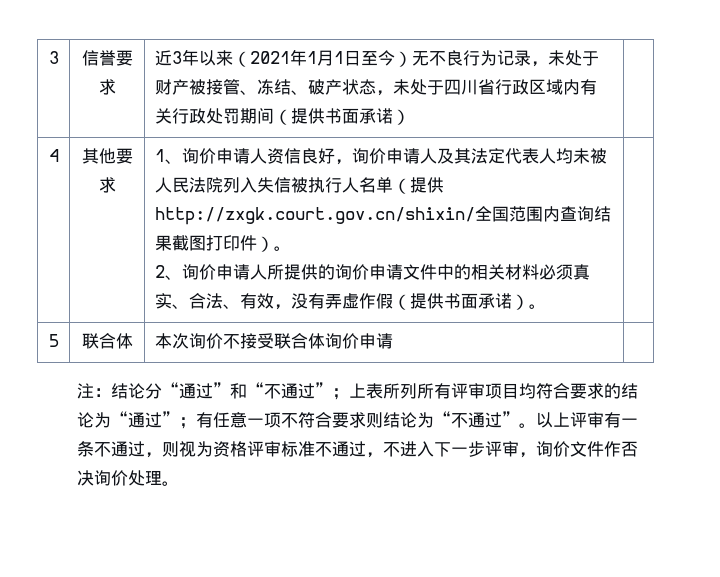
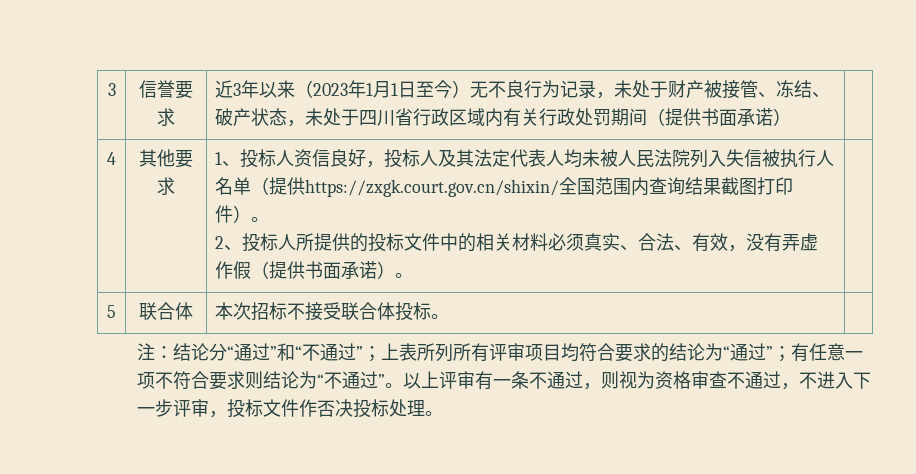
[249,51,290,64] 2021 -> [313,83,349,96] 2023
[181,148,250,164] 询价申请 -> [240,149,277,168] 投标
[351,148,420,164] 询价申请 -> [384,149,421,168] 投标
[154,207,475,225] http://zxgk.court.gov.cn/shixin/ -> [305,179,560,197] https://zxgk.court.gov.cn/shixin/
[181,264,250,280] 询价申请 -> [242,233,279,252] 投标
[334,264,403,280] 询价申请 -> [368,233,405,252] 投标
[188,333,223,349] 询价 -> [251,302,288,320] 招标
[324,333,393,349] 询价申请 -> [395,302,450,321] 投标。
[247,441,316,457] 评审标准 -> [691,371,728,389] 审查
[536,441,571,457] 询价 -> [227,399,264,418] 投标
[94,470,129,486] 询价 -> [353,399,390,418] 投标

